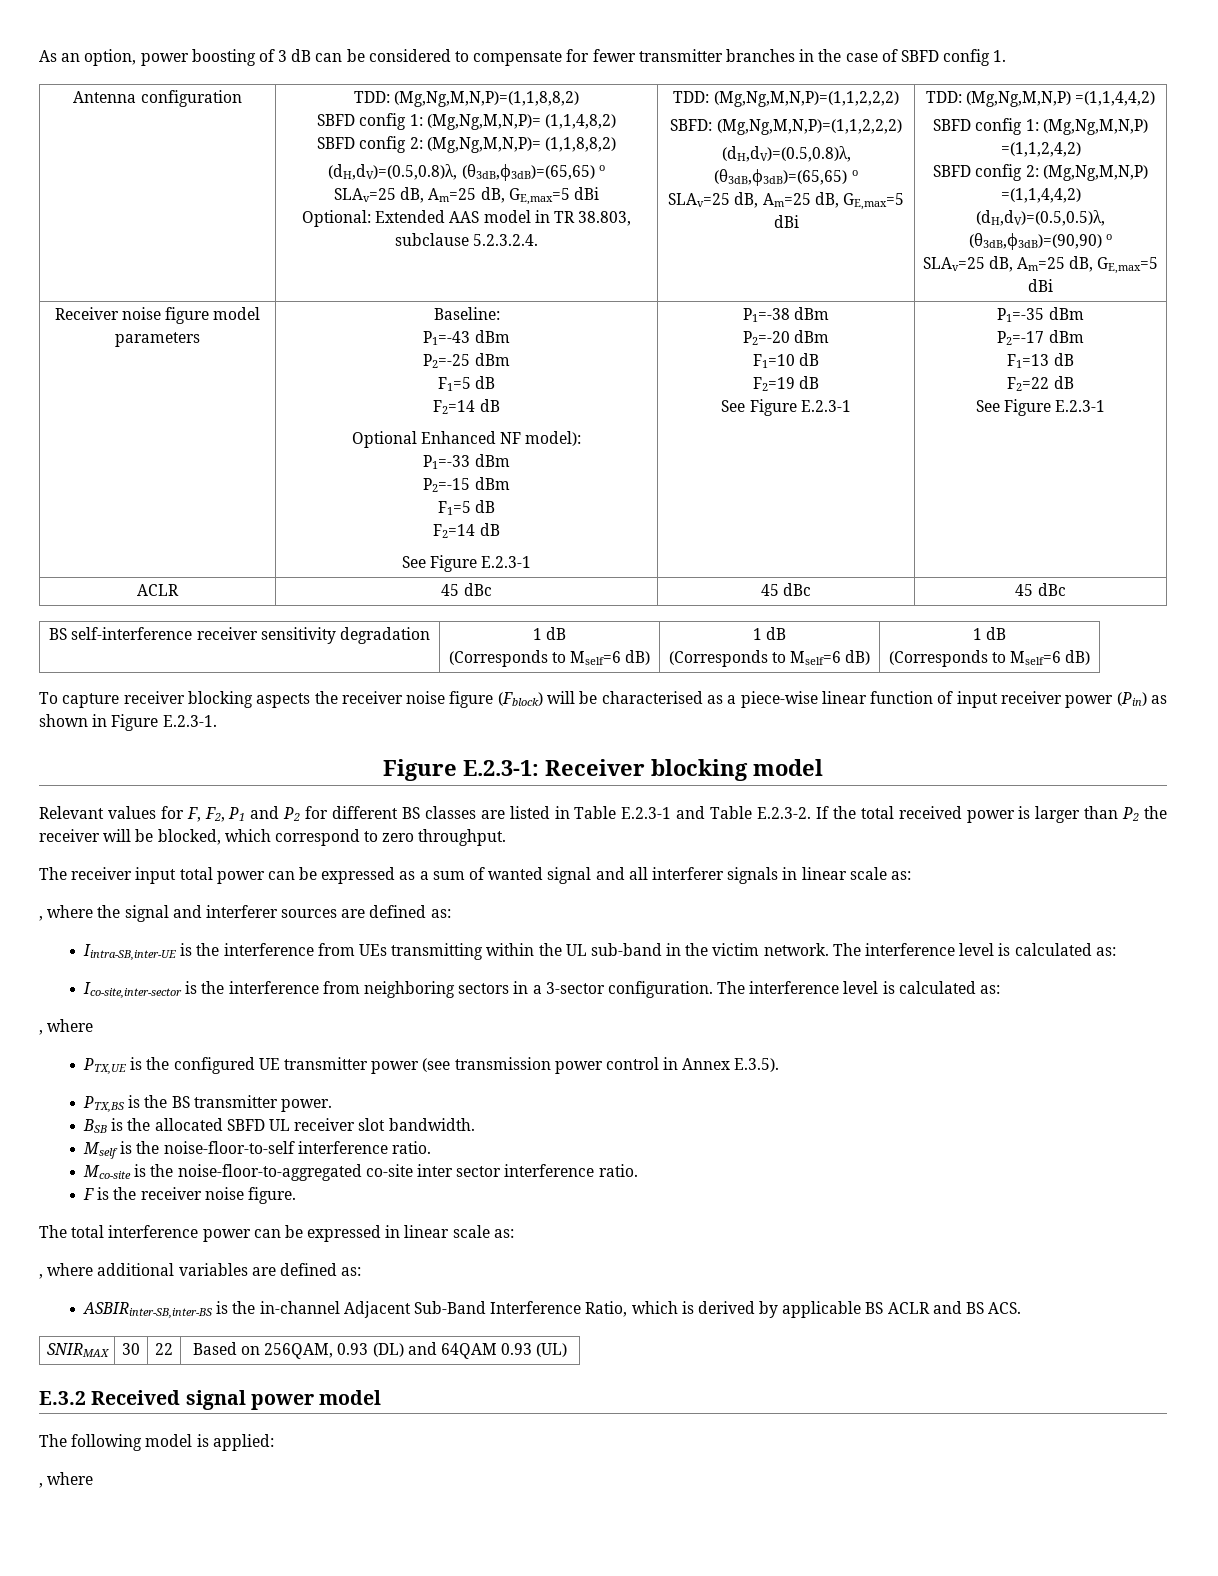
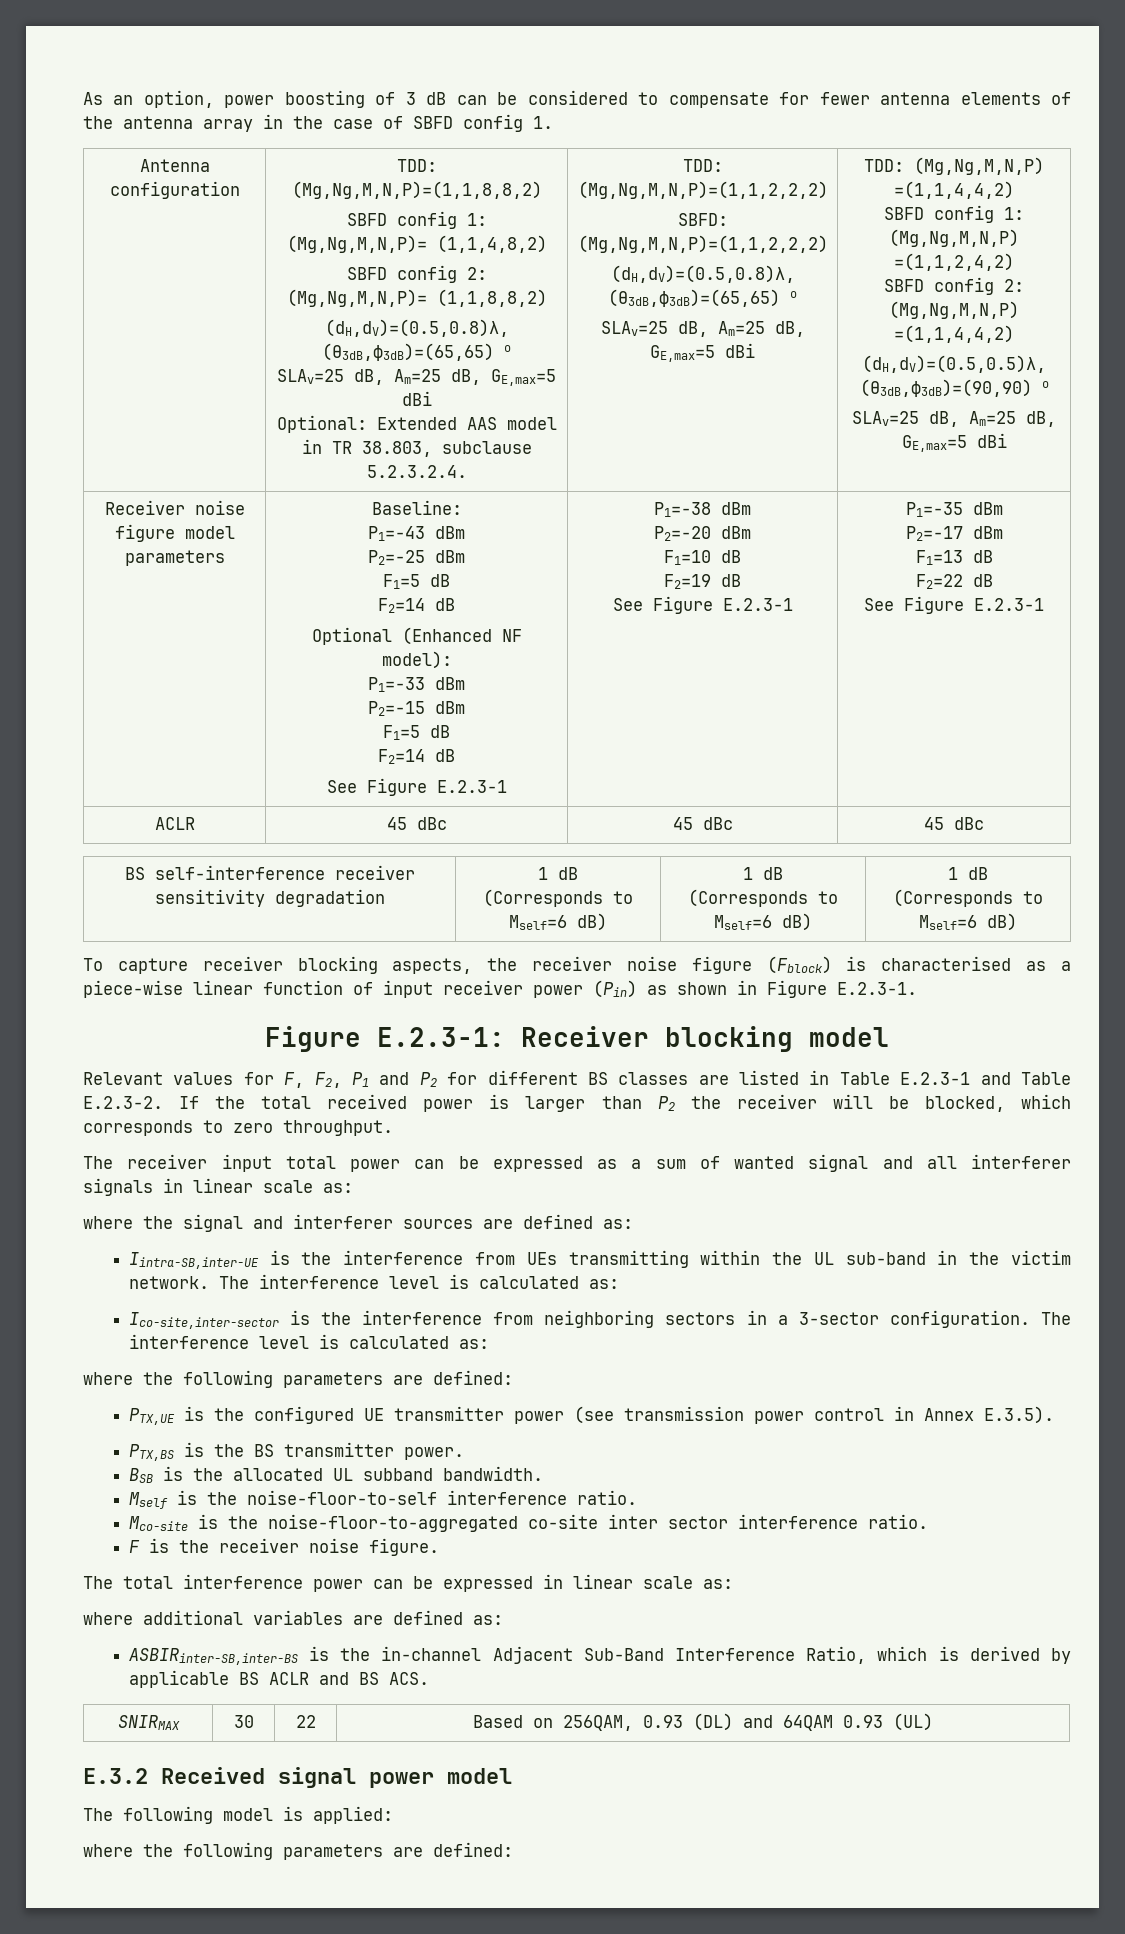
[638,49,795,62] transmitter branches -> [880,92,1072,105] [83,116,253,132] antenna elements of the antenna array
[420,431,496,444] Enhanced -> [401,627,492,645] (Enhanced
[256,693,311,708] aspects -> [392,958,473,974] aspects,
[547,691,598,704] will be -> [846,956,867,971] is
[274,829,360,846] correspond -> [83,1120,193,1136] corresponds
[39,916,43,921] , -> (353, 1188) none
[39,1019,94,1035] , where -> [83,1370,513,1388] where the following parameters are defined:
[226,1118,386,1131] SBFD UL receiver slot -> [332,1468,433,1481] UL subband
[39,1274,43,1279] , -> (733, 1584) none
[39,1472,94,1488] , where -> [83,1842,513,1860] where the following parameters are defined:

